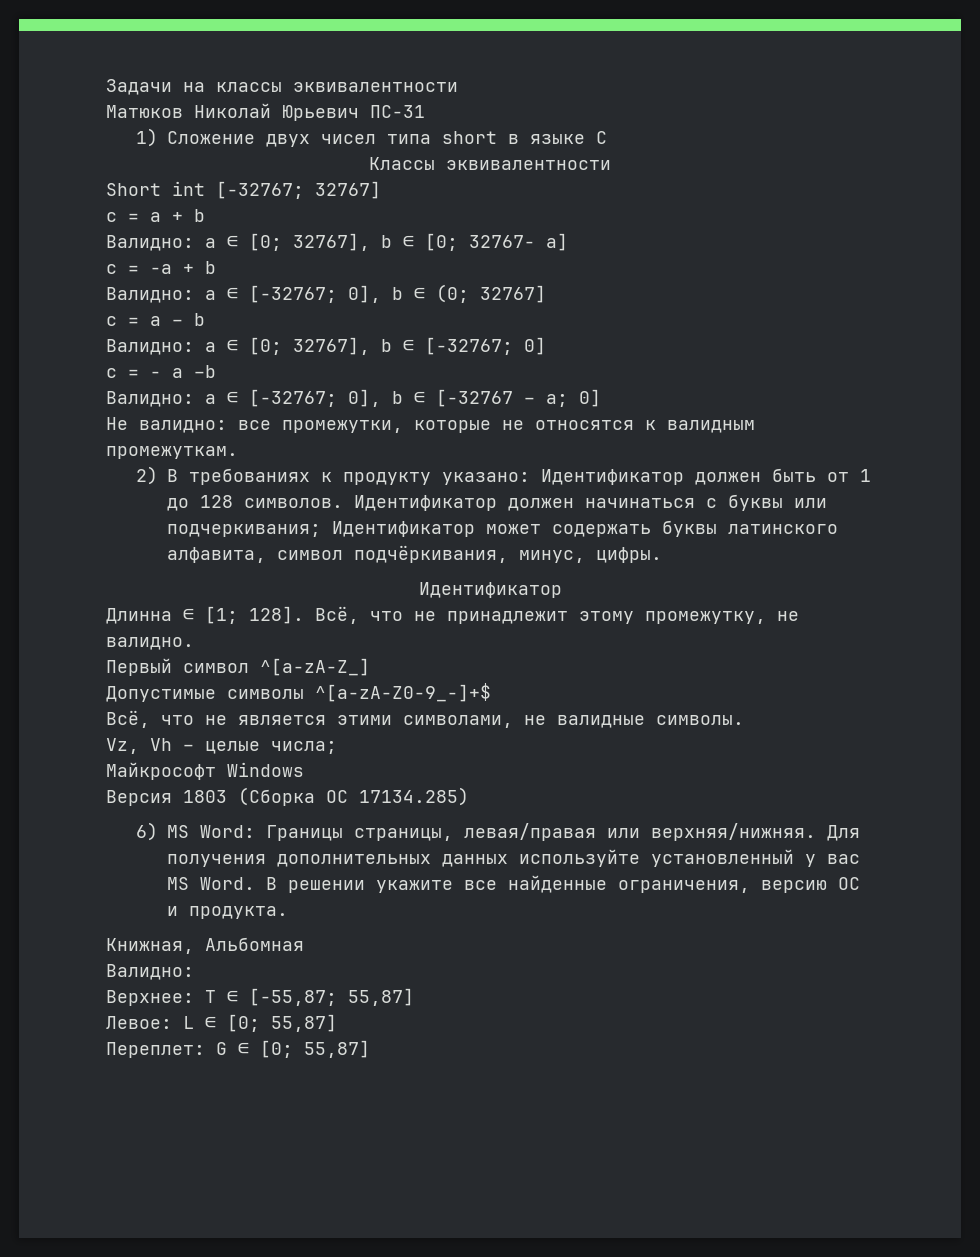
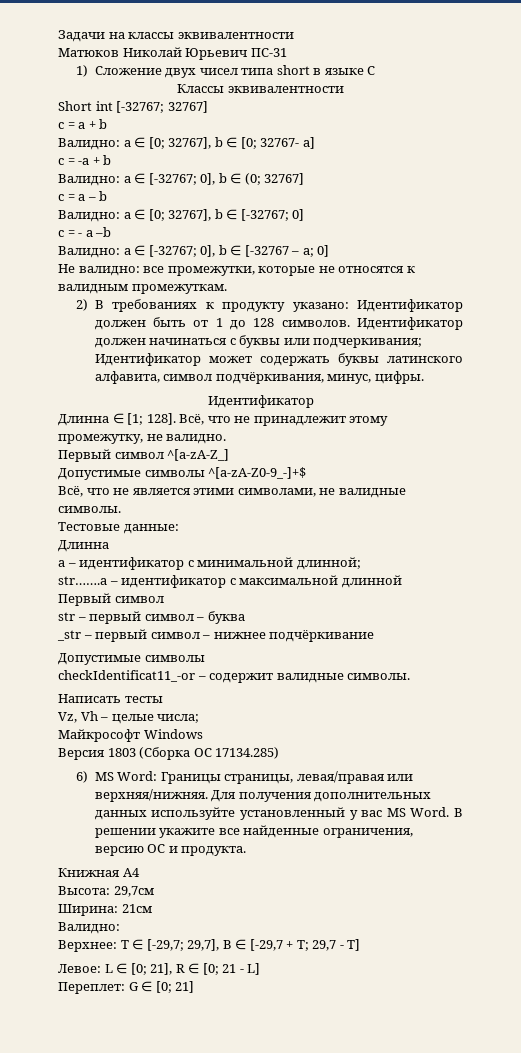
(744, 720) none -> [58,522,179,534] [58,540,109,552] [58,557,361,570] [58,575,402,588] [58,593,164,606] [58,611,245,624] [57,629,375,642] [58,653,205,665] [58,670,411,683] [58,694,163,703] // Тестовые данные: // Длинна // a – идентификатор с минимальной длинной; // str…….a – идентификатор с максимальной длинной // Первый символ // str – первый символ – буква // _str – первый символ – нижнее подчёркивание // Допустимые символы // checkIdentificat11_-or – содержит валидные символы. // Написать тесты
[106,937,304,954] [106,964,194,980] [106,988,414,1006] [106,1014,337,1032] Книжная, Альбомная // Валидно: // Верхнее: T ∈ [-55,87; 55,87] // Левое: L ∈ [0; 55,87] -> [58,868,140,877] [58,886,154,897] [58,904,152,916] [58,922,120,934] [58,939,361,952] [58,963,261,975] Книжная A4 // Высота: 29,7см // Ширина: 21см // Валидно: // Верхнее: T ∈ [-29,7; 29,7], B ∈ [-29,7 + T; 29,7 - T] // Левое: L ∈ [0; 21], R ∈ [0; 21 - L]
[304,1040,370,1058] 55,87] -> [175,981,195,993] 21]

